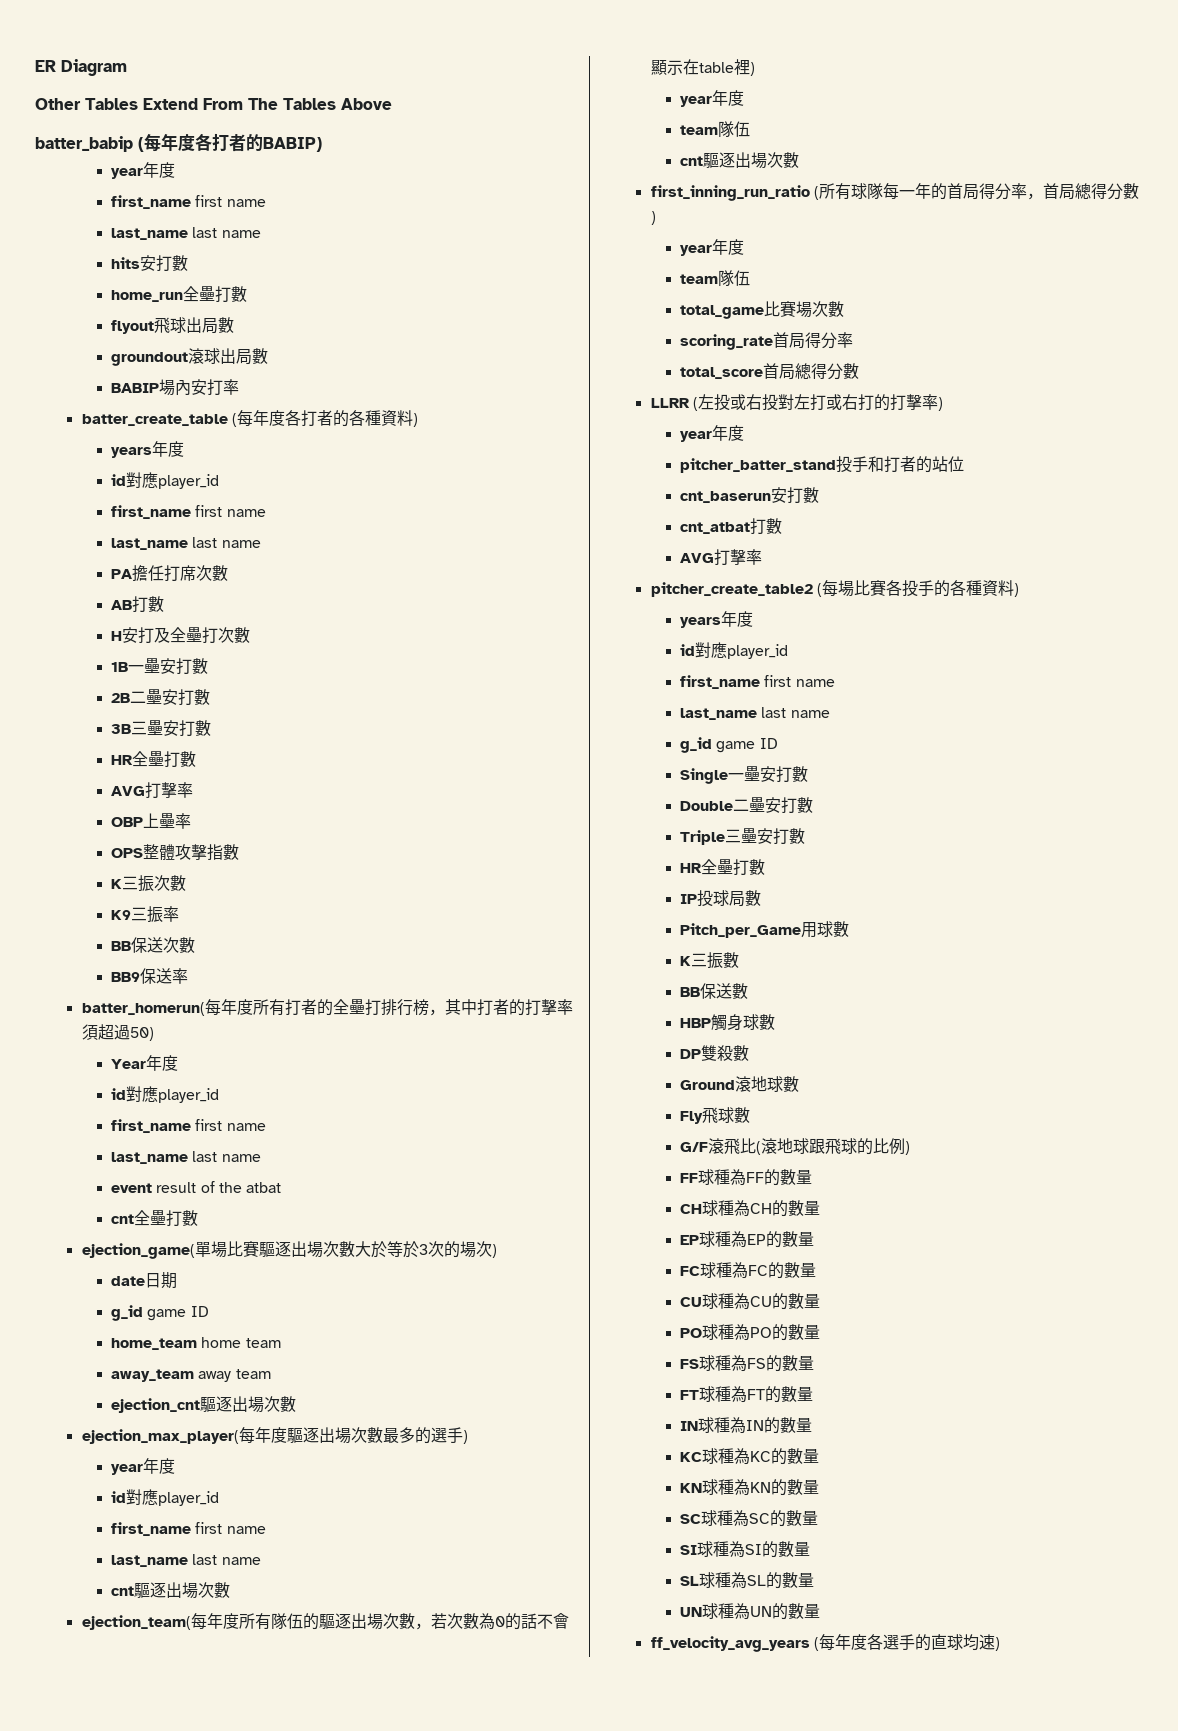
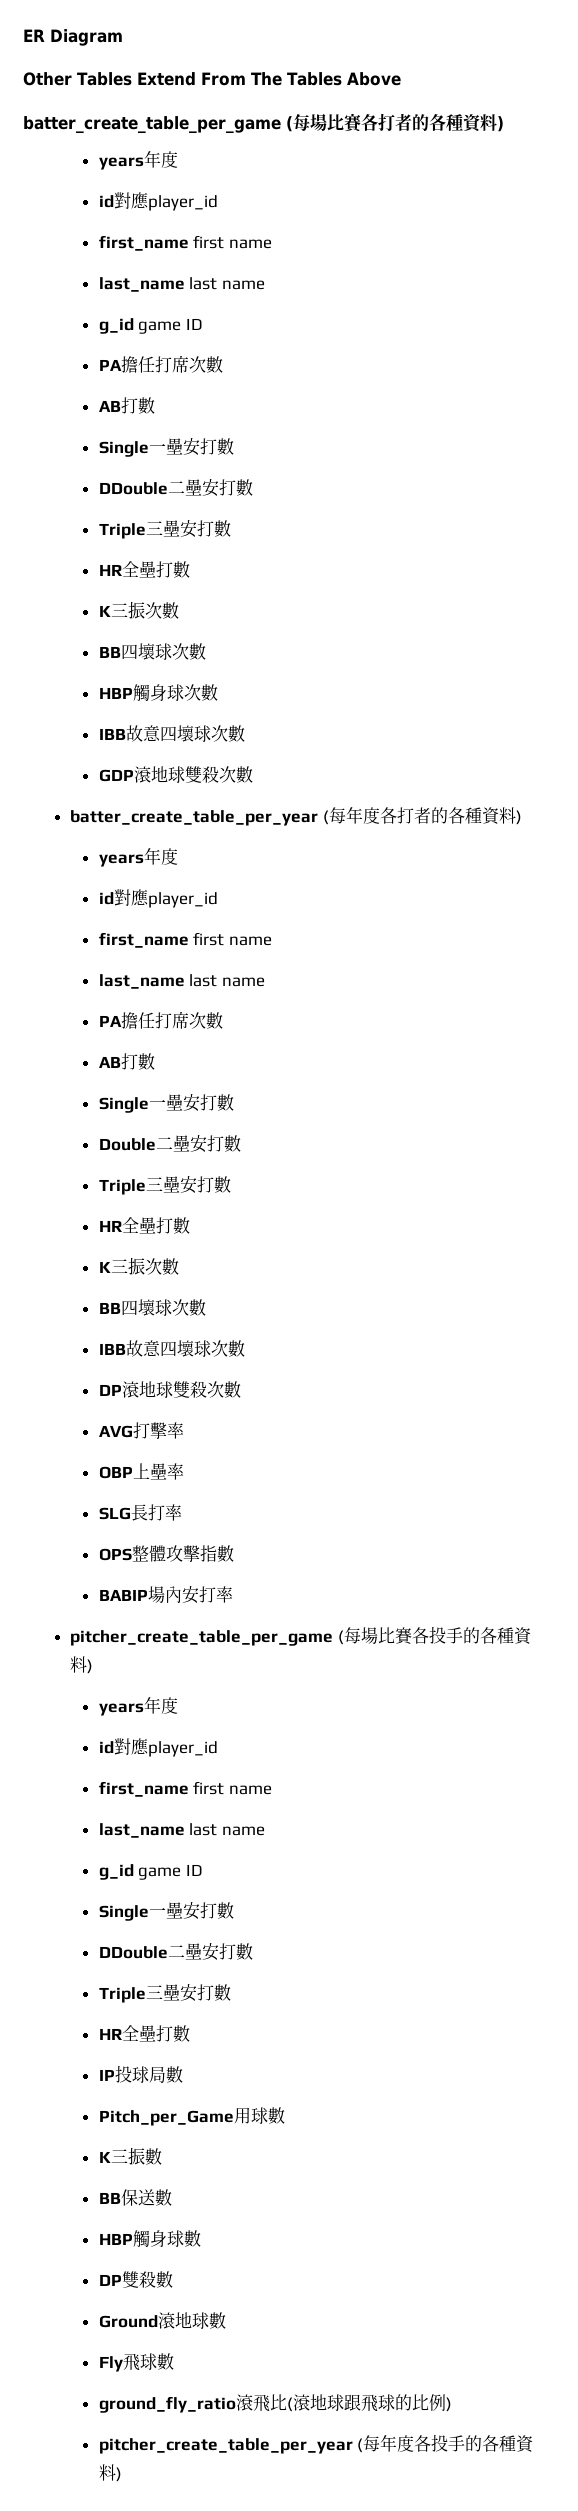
[35,133,322,152] [111,162,176,179] [111,195,266,209] [111,227,261,240] [111,255,189,271] [111,286,248,302] [111,317,235,334] [111,348,269,366] [111,379,240,396] [81,414,228,426] batter_babip (每年度各打者的BABIP) // year年度 // first_name first name // last_name last name // hits安打數 // home_run全壘打數 // flyout飛球出局數 // groundout滾球出局數 // BABIP場內安打率 // batter_create_table -> [23,113,504,134] [98,150,178,170] [98,192,218,211] [98,235,272,251] [98,277,265,292] [98,318,203,334] [98,355,223,373] [98,397,155,414] [98,438,234,457] [98,479,253,497] [98,520,231,539] [98,561,190,578] [98,601,179,619] [98,643,206,660] [98,684,218,701] [98,725,245,742] [98,766,253,783] [70,810,319,826] batter_create_table_per_game (每場比賽各打者的各種資料) // years年度 // id對應player_id // first_name first name // last_name last name // g_id game ID // PA擔任打席次數 // AB打數 // Single一壘安打數 // DDouble二壘安打數 // Triple三壘安打數 // HR全壘打數 // K三振次數 // BB四壞球次數 // HBP觸身球次數 // IBB故意四壞球次數 // GDP滾地球雙殺次數 // batter_create_table_per_year
[111,627,251,643] [111,658,209,674] [111,689,211,705] [111,720,212,736] [111,751,197,767] H安打及全壘打次數 // 1B一壘安打數 // 2B二壘安打數 // 3B三壘安打數 // HR全壘打數 -> [98,1094,234,1113] [98,1135,241,1153] [98,1176,231,1195] [98,1217,190,1234] [98,1257,179,1275] [98,1299,206,1316] [98,1340,245,1357] [98,1381,241,1398] Single一壘安打數 // Double二壘安打數 // Triple三壘安打數 // HR全壘打數 // K三振次數 // BB四壞球次數 // IBB故意四壞球次數 // DP滾地球雙殺次數
(192, 821) none -> [98,1504,182,1521] // SLG長打率
[111,875,187,892] [111,906,180,923] [111,937,196,953] [111,968,189,984] [81,999,573,1016] [81,1024,154,1041] [111,1055,179,1071] [111,1086,220,1103] [111,1119,266,1133] [111,1151,261,1164] [111,1181,282,1193] [111,1210,199,1226] [81,1241,497,1259] [111,1272,178,1289] [111,1305,209,1321] [111,1337,281,1350] [111,1369,271,1382] [111,1396,297,1413] [81,1427,468,1444] [111,1458,176,1475] [111,1489,220,1506] [111,1522,266,1536] [111,1554,261,1567] [111,1582,231,1599] [81,1613,569,1630] [650,59,755,76] [680,90,745,107] [680,121,751,138] [680,152,800,169] [650,183,1140,201] [650,211,656,225] [680,239,745,256] [680,270,751,287] [680,301,845,319] [680,332,854,350] [680,363,860,380] [650,394,944,411] [680,425,745,442] [680,456,965,473] [680,487,820,503] [680,518,783,534] [680,549,763,565] [650,582,813,597] K三振次數 // K9三振率 // BB保送次數 // BB9保送率 // batter_homerun(每年度所有打者的全壘打排行榜，其中打者的打擊率須超過50) // Year年度 // id對應player_id // first_name first name // last_name last name // event result of the atbat // cnt全壘打數 // ejection_game(單場比賽驅逐出場次數大於等於3次的場次) // date日期 // g_id game ID // home_team home team // away_team away team // ejection_cnt驅逐出場次數 // ejection_max_player(每年度驅逐出場次數最多的選手) // year年度 // id對應player_id // first_name first name // last_name last name // cnt驅逐出場次數 // ejection_team(每年度所有隊伍的驅逐出場次數，若次數為0的話不會顯示在table裡) // year年度 // team隊伍 // cnt驅逐出場次數 // first_inning_run_ratio (所有球隊每一年的首局得分率，首局總得分數) // year年度 // team隊伍 // total_game比賽場次數 // scoring_rate首局得分率 // total_score首局總得分數 // LLRR (左投或右投對左打或右打的打擊率) // year年度 // pitcher_batter_stand投手和打者的站位 // cnt_baserun安打數 // cnt_atbat打數 // AVG打擊率 // pitcher_create_table2 -> [98,1586,233,1604] [70,1630,334,1646] BABIP場內安打率 // pitcher_create_table_per_game
[680,801,734,811] Double -> [98,1946,168,1959] DDouble
[680,1142,709,1152] G/F -> [98,2396,236,2413] ground_fly_ratio
[680,1169,813,1186] [680,1200,821,1217] [680,1231,815,1248] [680,1262,817,1279] [680,1293,821,1310] [680,1324,821,1341] [680,1355,815,1372] [680,1386,814,1403] [680,1417,813,1434] [680,1448,820,1465] [680,1479,820,1496] [680,1510,819,1527] [680,1541,811,1558] [680,1572,815,1589] [680,1603,821,1620] [650,1634,996,1652] FF球種為FF的數量 // CH球種為CH的數量 // EP球種為EP的數量 // FC球種為FC的數量 // CU球種為CU的數量 // PO球種為PO的數量 // FS球種為FS的數量 // FT球種為FT的數量 // IN球種為IN的數量 // KC球種為KC的數量 // KN球種為KN的數量 // SC球種為SC的數量 // SI球種為SI的數量 // SL球種為SL的數量 // UN球種為UN的數量 // ff_velocity_avg_years (每年度各選手的直球均速 -> [98,2434,535,2454] [98,2464,116,2481] pitcher_create_table_per_year (每年度各投手的各種資料

